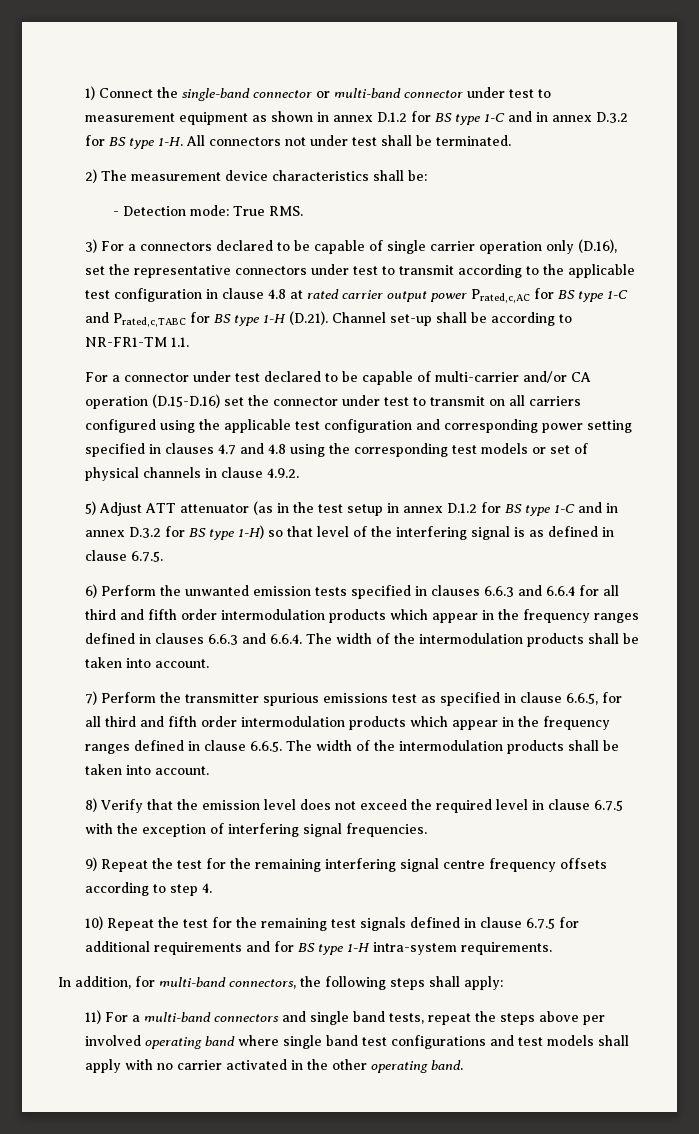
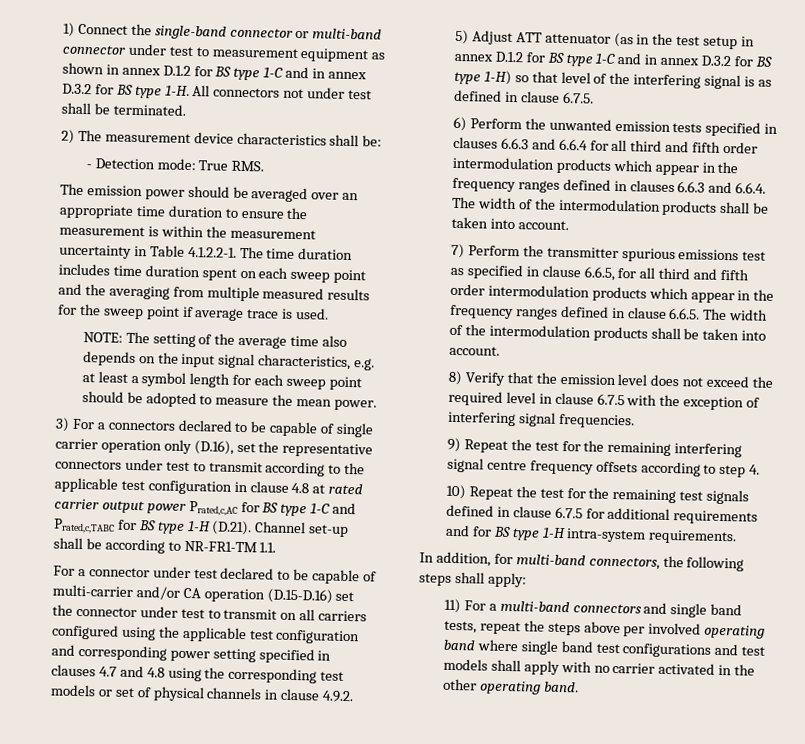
(303, 211) none -> [59,183,360,203] [58,204,309,220] [58,225,316,240] [58,244,354,261] [57,263,367,284] [57,283,371,302] [57,303,330,322] [82,331,348,349] [82,351,376,371] [81,371,363,391] [81,391,378,411] // The emission power should be averaged over an appropriate time duration to ensure the measurement is within the measurement uncertainty in Table 4.1.2.2-1. The time duration includes time duration spent on each sweep point and the averaging from multiple measured results for the sweep point if average trace is used. // NOTE: The setting of the average time also depends on the input signal characteristics, e.g. at least a symbol length for each sweep point should be adopted to measure the mean power.

